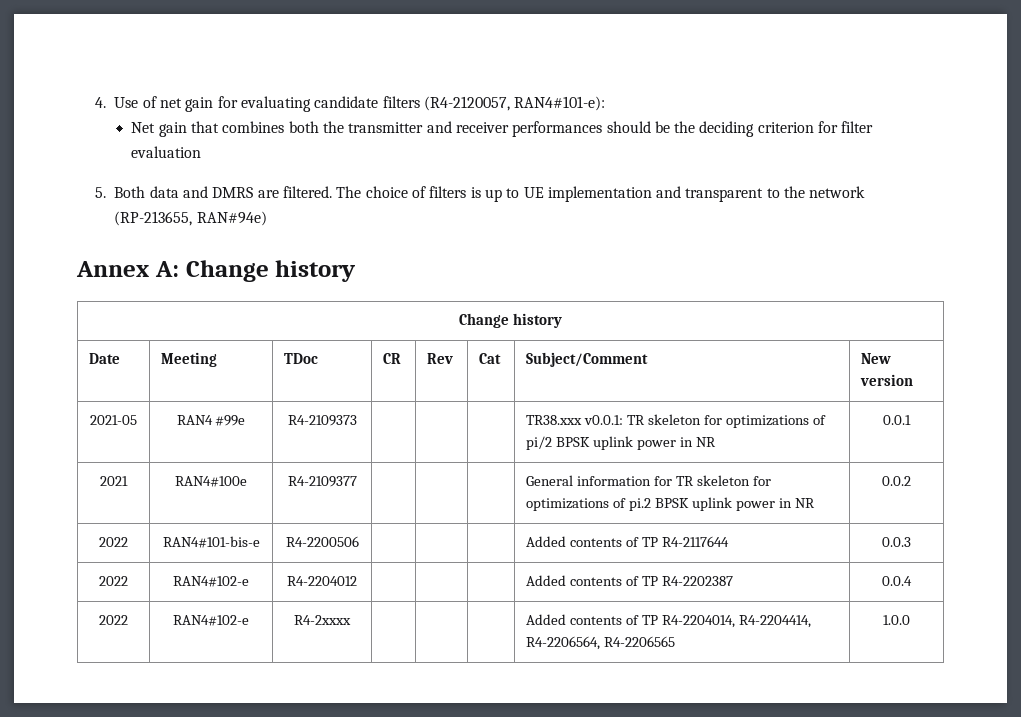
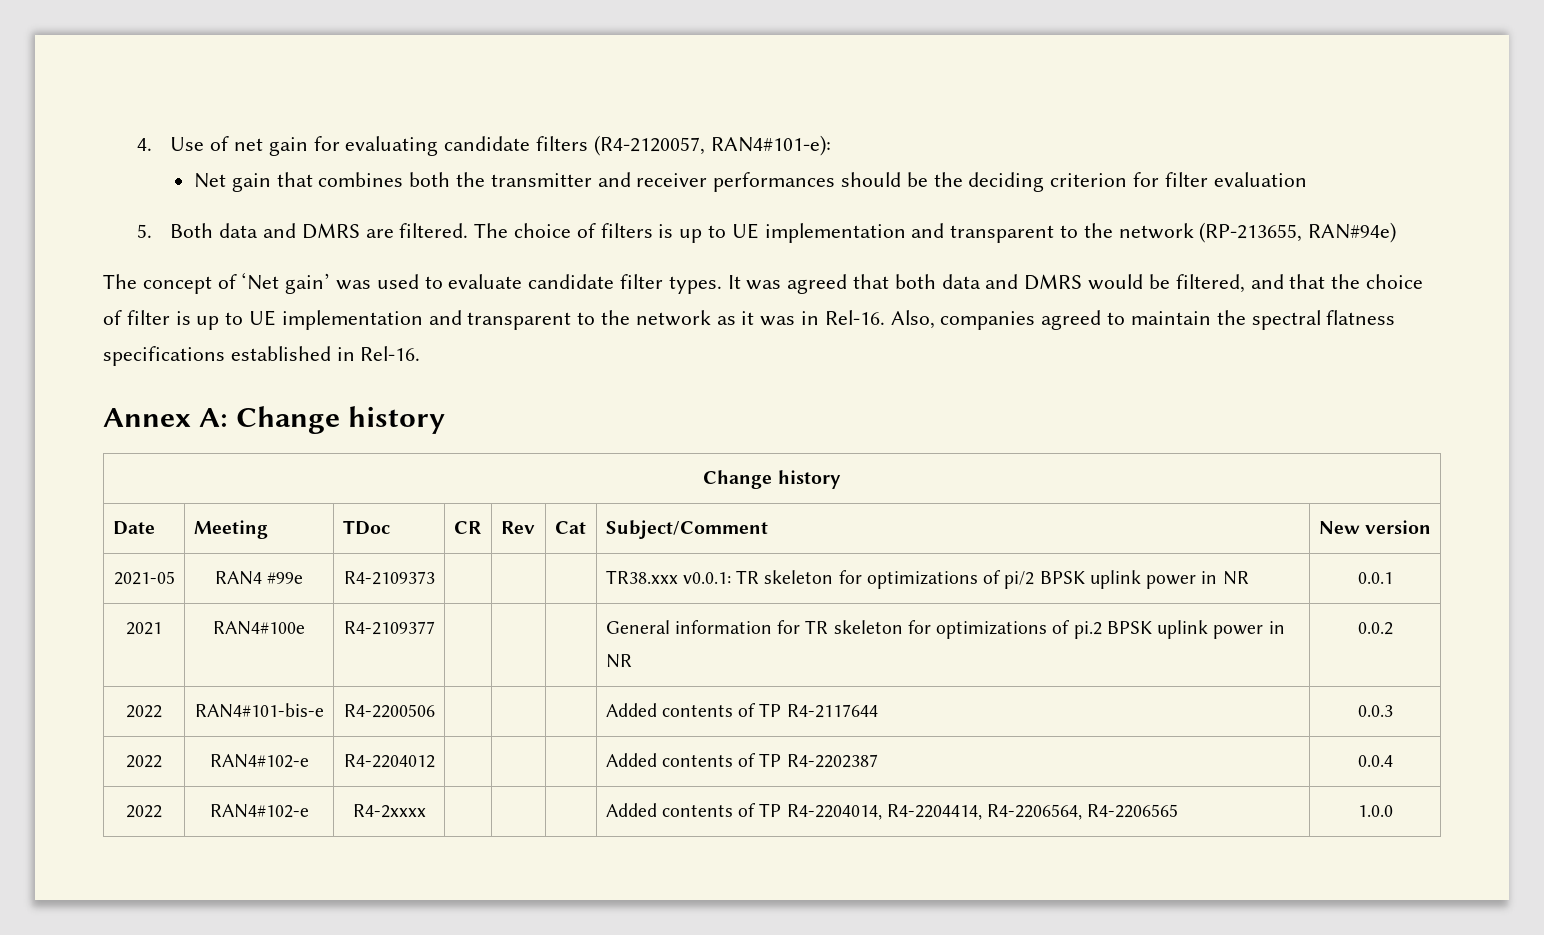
(267, 218) none -> [103,272,1423,294] [103,310,1396,330] [103,346,421,366] // The concept of ‘Net gain’ was used to evaluate candidate filter types. It was agreed that both data and DMRS would be filtered, and that the choice of filter is up to UE implementation and transparent to the network as it was in Rel-16. Also, companies agreed to maintain the spectral flatness specifications established in Rel-16.

